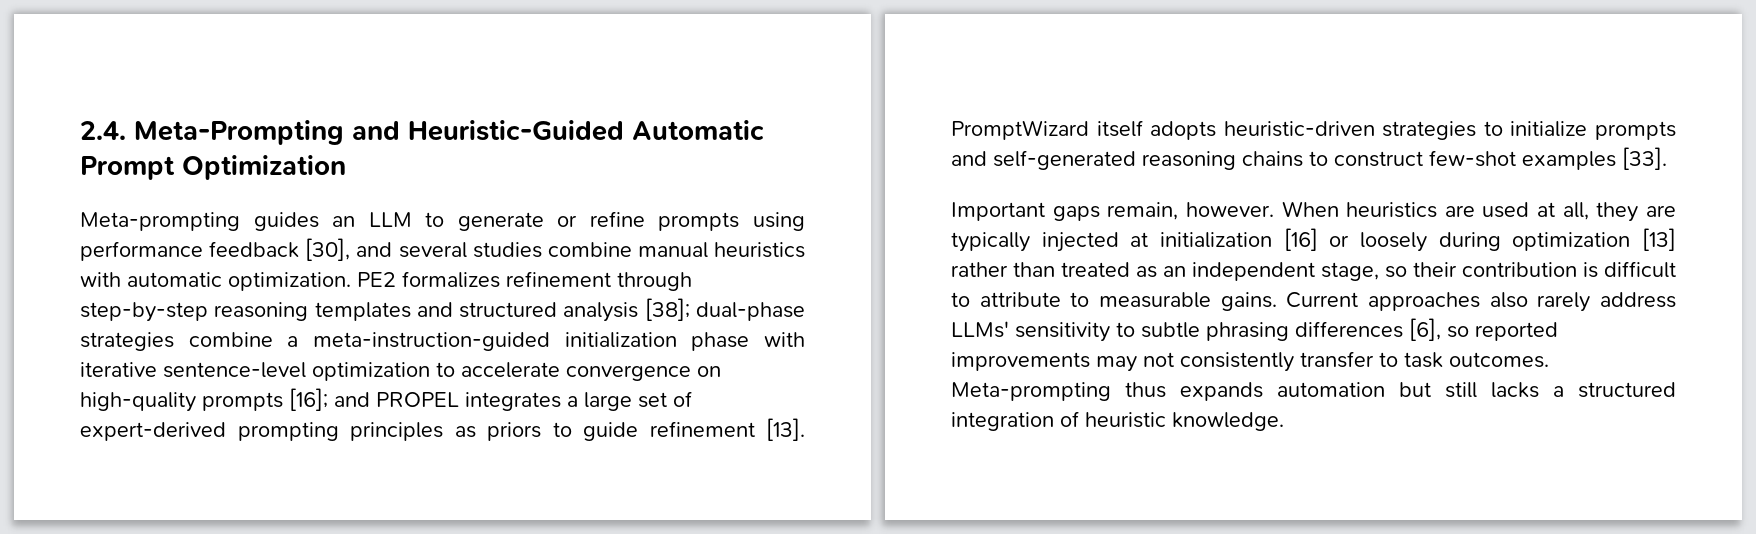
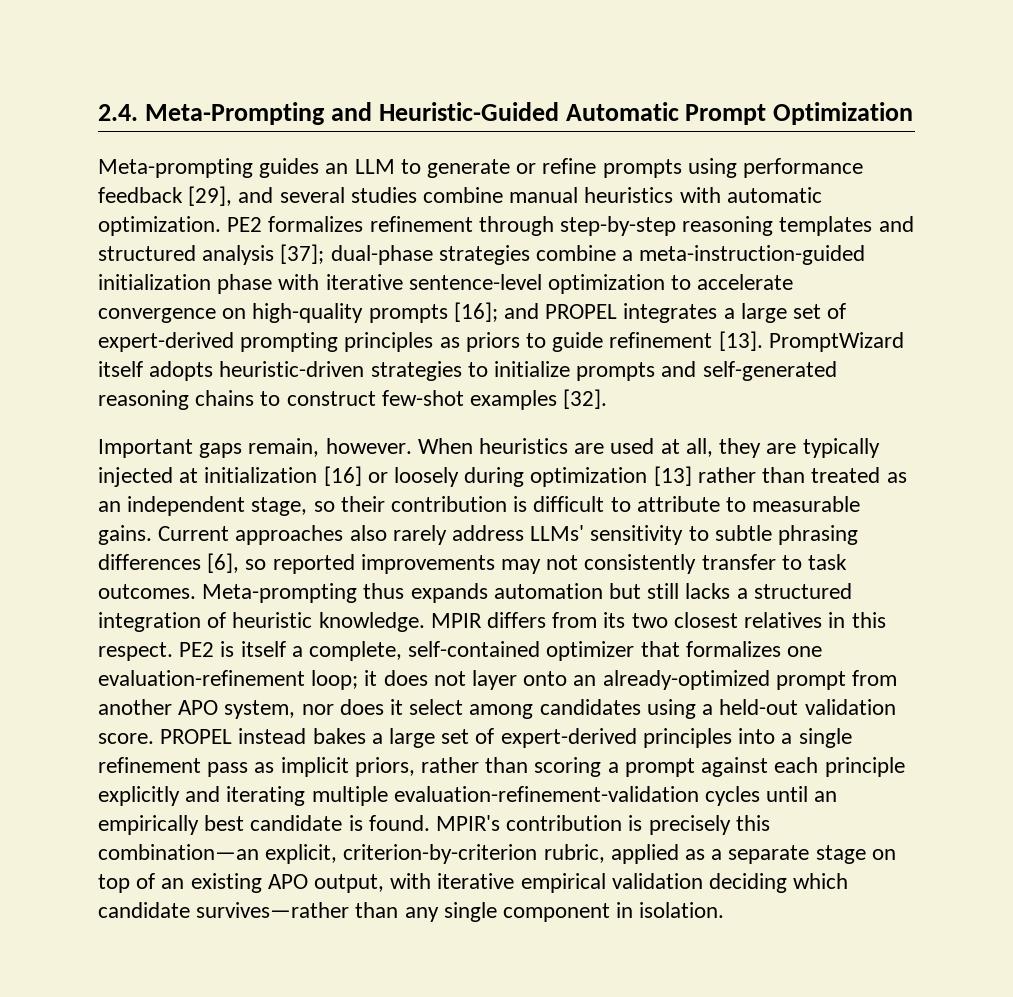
[305,238,351,261] [30], -> [188,186,233,206] [29],
[644,298,690,321] [38]; -> [280,244,325,264] [37];
[1622,147,1667,170] [33]. -> [563,389,608,409] [32].
(1284, 421) none -> [430,612,886,628] [98,641,823,661] [98,670,898,690] [98,699,896,719] [98,728,852,748] [98,757,905,777] [98,786,838,806] [98,815,770,835] [98,844,896,864] [98,873,849,893] [98,902,725,922] MPIR differs from its two closest relatives in this respect. PE2 is itself a complete, self-contained optimizer that formalizes one evaluation-refinement loop; it does not layer onto an already-optimized prompt from another APO system, nor does it select among candidates using a held-out validation score. PROPEL instead bakes a large set of expert-derived principles into a single refinement pass as implicit priors, rather than scoring a prompt against each principle explicitly and iterating multiple evaluation-refinement-validation cycles until an empirically best candidate is found. MPIR's contribution is precisely this combination—an explicit, criterion-by-criterion rubric, applied as a separate stage on top of an existing APO output, with iterative empirical validation deciding which candidate survives—rather than any single component in isolation.

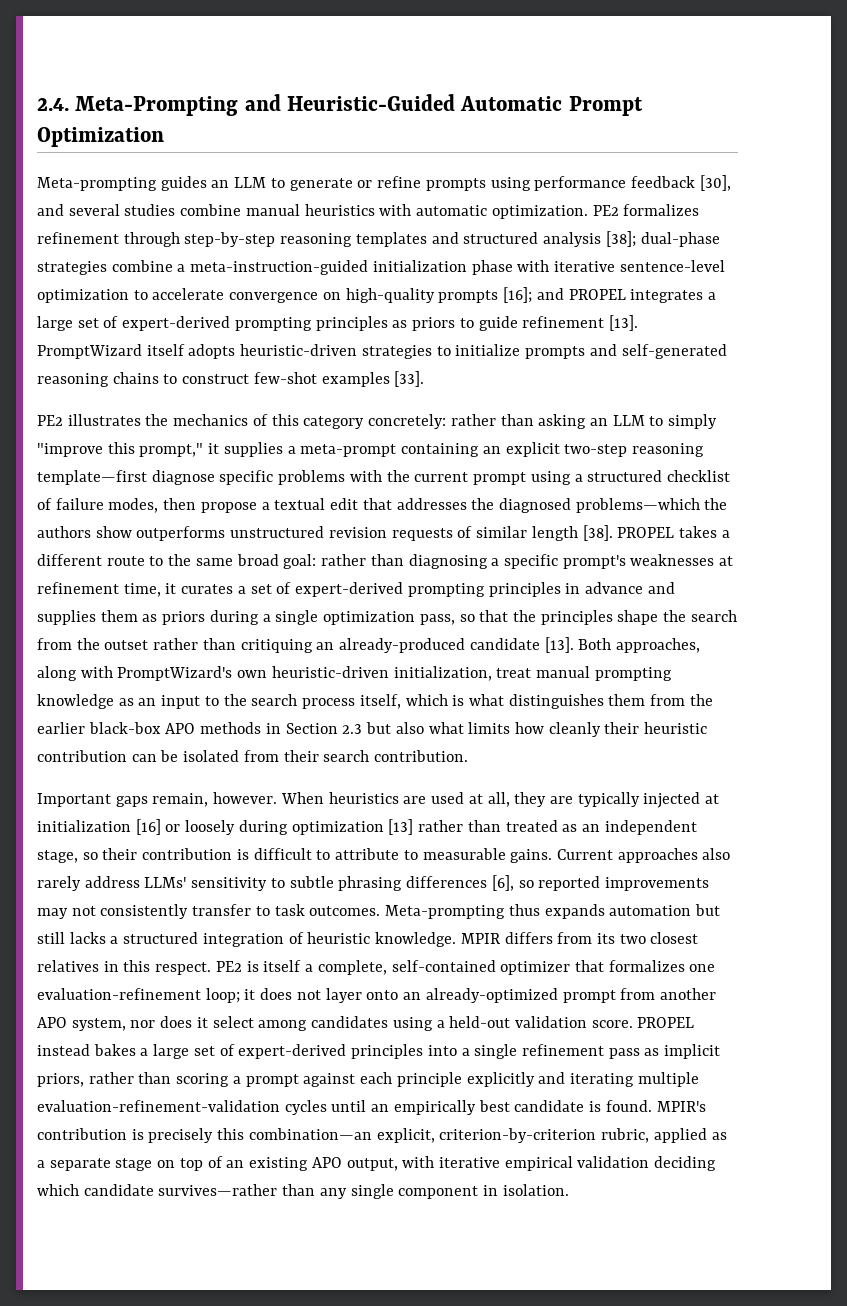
[188,186,233,206] [29], -> [699,175,731,191] [30],
[280,244,325,264] [37]; -> [605,231,636,247] [38];
[563,389,608,409] [32]. -> [394,371,425,387] [37,414,718,429] [37,442,704,457] [37,470,730,485] [37,498,728,513] [37,525,730,541] [37,554,734,569] [37,582,675,597] [37,610,737,625] [37,637,700,653] [37,666,672,681] [37,694,713,709] [37,722,708,737] [37,750,469,762] [33]. // PE2 illustrates the mechanics of this category concretely: rather than asking an LLM to simply "improve this prompt," it supplies a meta-prompt containing an explicit two-step reasoning template—first diagnose specific problems with the current prompt using a structured checklist of failure modes, then propose a textual edit that addresses the diagnosed problems—which the authors show outperforms unstructured revision requests of similar length [38]. PROPEL takes a different route to the same broad goal: rather than diagnosing a specific prompt's weaknesses at refinement time, it curates a set of expert-derived prompting principles in advance and supplies them as priors during a single optimization pass, so that the principles shape the search from the outset rather than critiquing an already-produced candidate [13]. Both approaches, along with PromptWizard's own heuristic-driven initialization, treat manual prompting knowledge as an input to the search process itself, which is what distinguishes them from the earlier black-box APO methods in Section 2.3 but also what limits how cleanly their heuristic contribution can be isolated from their search contribution.

